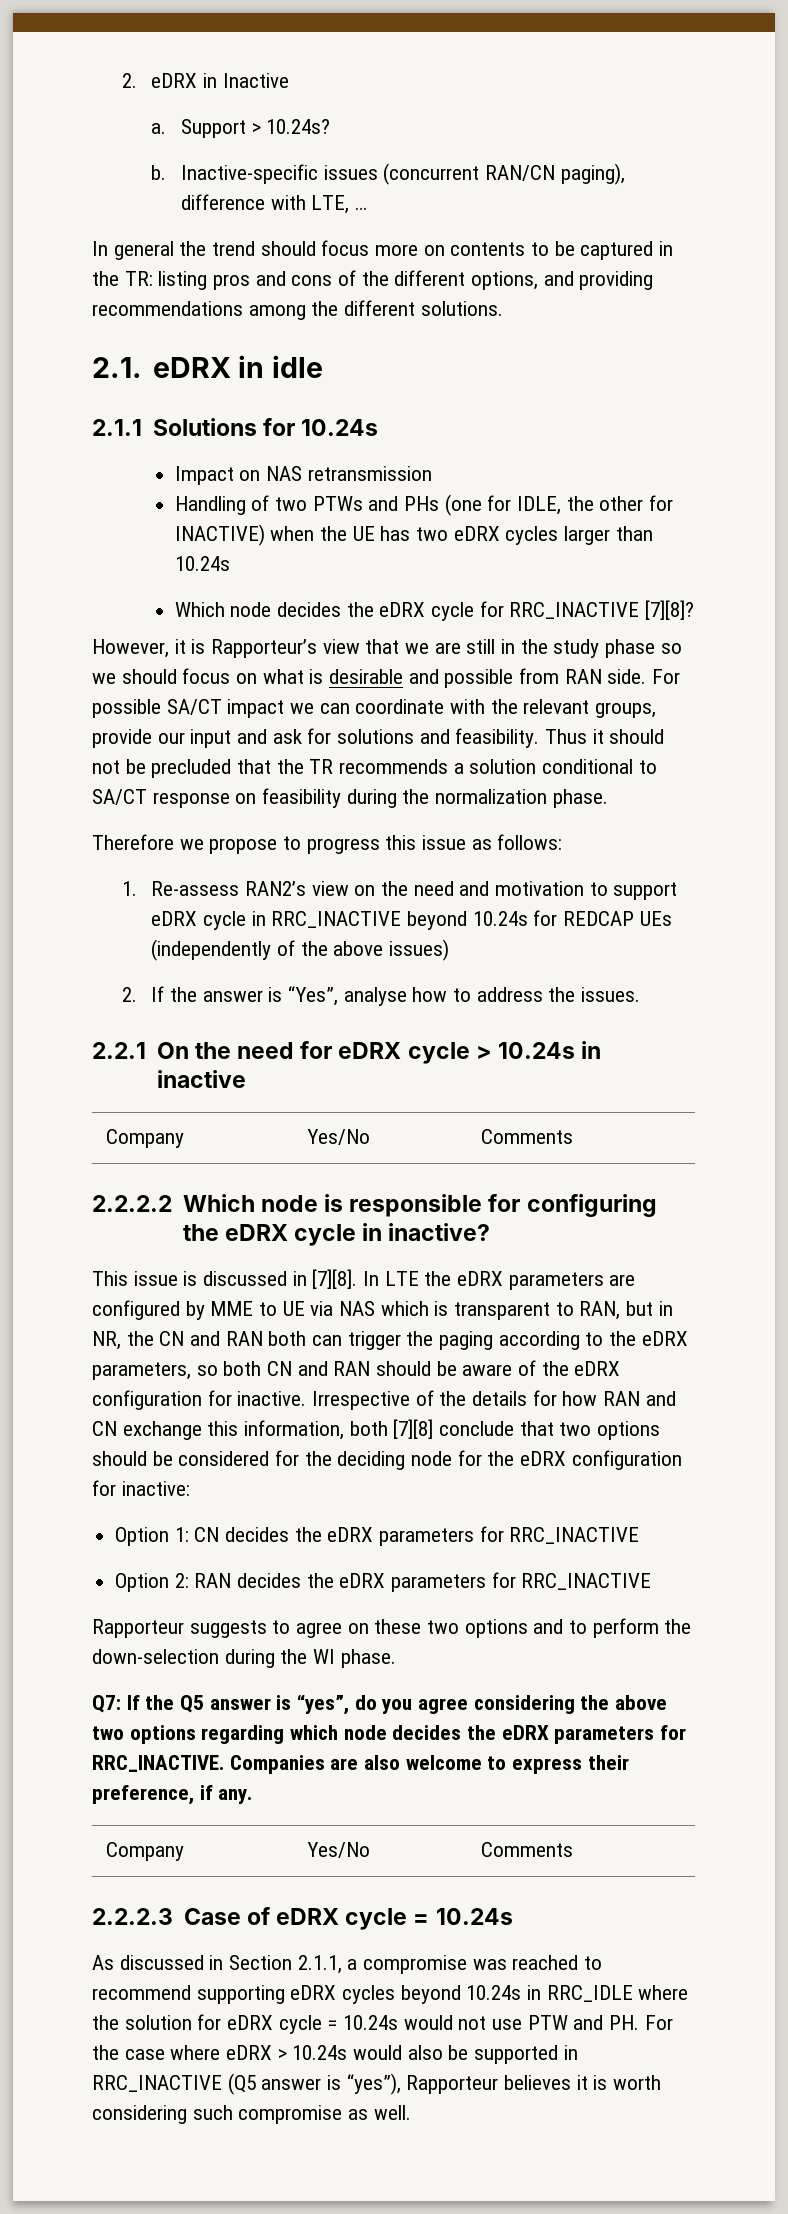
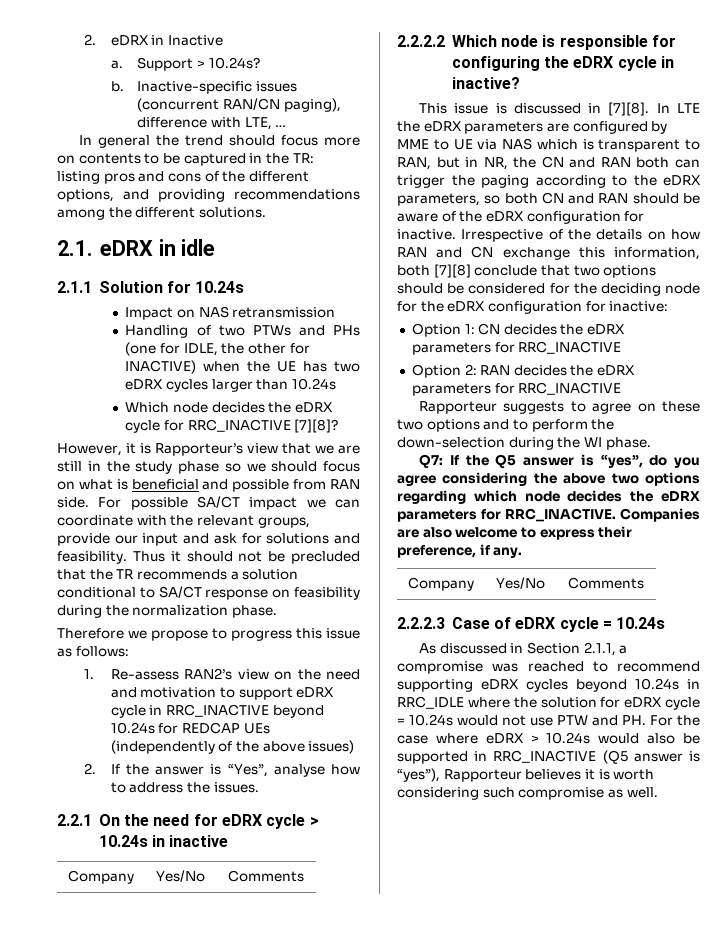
[152,418,257,436] Solutions -> [98,281,163,293] Solution
[329,669,404,684] desirable -> [131,479,199,490] beneficial
[532,1390,557,1406] for -> [647,231,666,240] on

